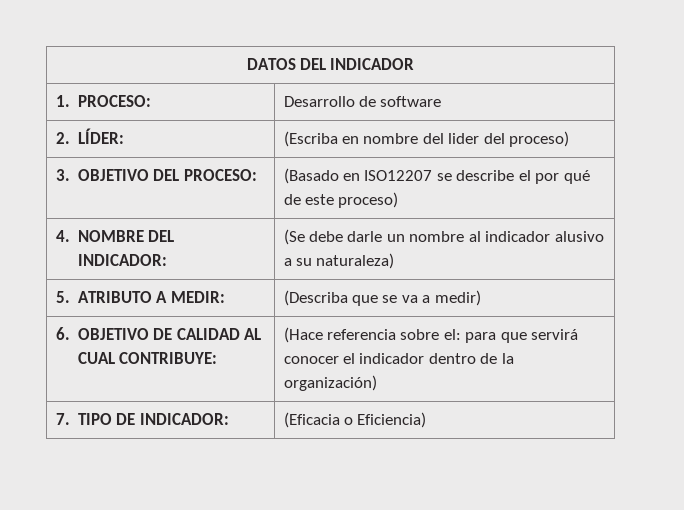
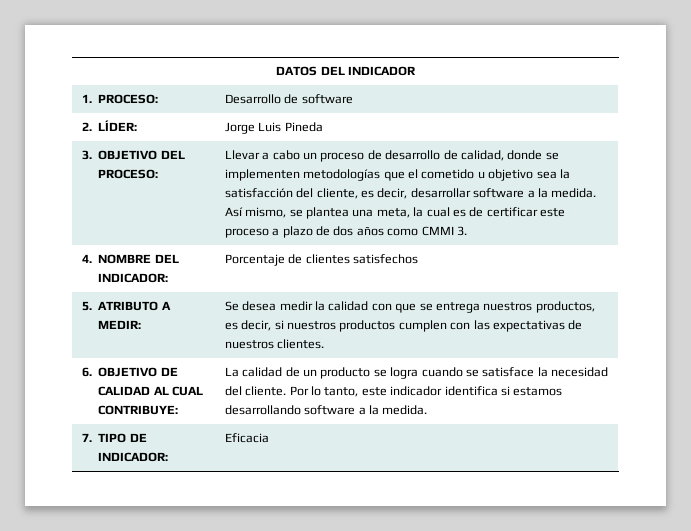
[283,131,570,147] [55,169,257,181] [283,168,590,184] [283,192,399,208] [55,230,175,242] [77,254,167,266] [283,229,604,245] [283,253,395,269] [55,291,225,303] [283,290,481,306] (Escriba en nombre del lider del proceso) // 3. OBJETIVO DEL PROCESO: | (Basado en ISO12207 se describe el por qué de este proceso) // 4. NOMBRE DEL INDICADOR: | (Se debe darle un nombre al indicador alusivo a su naturaleza) // 5. ATRIBUTO A MEDIR: | (Describa que se va a medir) -> [224,122,323,134] [81,150,185,160] [98,169,159,179] [224,150,559,162] [224,169,570,181] [224,188,597,199] [224,207,566,219] [224,226,467,238] [81,254,179,264] [98,273,169,283] [224,254,419,266] [81,301,171,311] [98,320,142,329] [224,301,595,313] [224,320,583,332] [224,339,325,349] Jorge Luis Pineda // 3. OBJETIVO DEL PROCESO: | Llevar a cabo un proceso de desarrollo de calidad, donde se implementen metodologías que el cometido u objetivo sea la satisfacción del cliente, es decir, desarrollar software a la medida. Así mismo, se plantea una meta, la cual es de certificar este proceso a plazo de dos años como CMMI 3. // 4. NOMBRE DEL INDICADOR: | Porcentaje de clientes satisfechos // 5. ATRIBUTO A MEDIR: | Se desea medir la calidad con que se entrega nuestros productos, es decir, si nuestros productos cumplen con las expectativas de nuestros clientes.
[283,327,579,343] [283,353,514,364] [283,375,377,391] (Hace referencia sobre el: para que servirá conocer el indicador dentro de la organización) -> [224,367,609,379] [224,386,563,397] [224,405,428,415] La calidad de un producto se logra cuando se satisface la necesidad del cliente. Por lo tanto, este indicador identifica si estamos desarrollando software a la medida.
[283,412,427,428] (Eficacia o Eficiencia) -> [224,433,269,443] Eficacia

